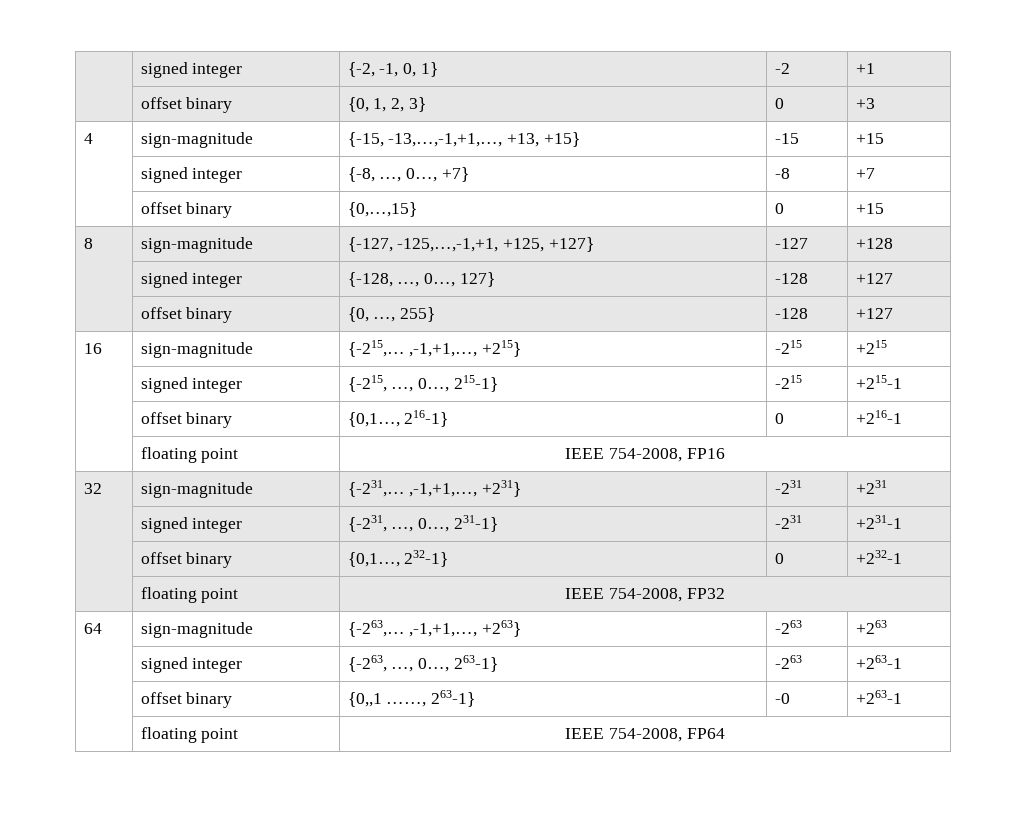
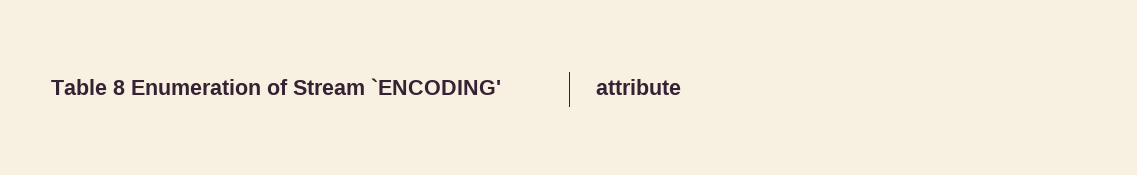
[140,62,243,78] [347,62,438,77] [774,63,790,74] [855,63,875,74] [140,97,233,113] [347,97,426,112] [774,98,784,109] [855,98,875,109] [83,133,93,144] [140,132,253,148] [347,132,580,147] [774,133,799,144] [855,133,884,144] [140,167,243,183] [347,167,469,182] [774,168,790,179] [855,168,875,179] [140,202,233,218] [347,202,417,217] [774,203,784,214] [855,203,884,214] [83,238,93,249] [140,237,253,253] [347,237,594,252] [774,238,808,249] [855,238,893,249] [140,272,243,288] [347,272,495,287] [774,273,808,284] [855,273,893,284] [140,307,233,323] [347,307,436,322] [774,308,808,319] [855,308,893,319] [83,343,102,354] [140,342,253,358] [347,340,522,357] [774,340,802,354] [855,340,887,354] [140,377,243,393] [347,375,498,392] [774,375,802,389] [855,375,902,389] [140,412,233,428] [347,410,449,427] [774,413,784,424] [855,410,902,424] [140,447,239,463] [565,448,725,462] [83,483,102,494] [140,482,253,498] [347,480,522,497] [774,480,802,494] [855,480,887,494] [140,517,243,533] [347,515,498,532] [774,515,802,529] [855,515,902,529] [140,552,233,568] [347,550,449,567] [774,553,784,564] [855,550,902,564] [140,587,239,603] [565,588,725,602] [83,623,102,634] [140,622,253,638] [347,620,522,637] [774,620,802,634] [855,620,887,634] [140,657,243,673] [347,655,498,672] [774,655,802,669] [855,655,902,669] [140,692,233,708] [347,690,476,707] [774,693,790,704] [855,690,902,704] [140,727,239,743] [565,728,725,742] | signed integer | {-2, -1, 0, 1} | -2 | +1 // | offset binary | {0, 1, 2, 3} | 0 | +3 // 4 | sign-magnitude | {-15, -13,…,-1,+1,…, +13, +15} | -15 | +15 // | signed integer | {-8, …, 0…, +7} | -8 | +7 // | offset binary | {0,…,15} | 0 | +15 // 8 | sign-magnitude | {-127, -125,…,-1,+1, +125, +127} | -127 | +128 // | signed integer | {-128, …, 0…, 127} | -128 | +127 // | offset binary | {0, …, 255} | -128 | +127 // 16 | sign-magnitude | {-215,… ,-1,+1,…, +215} | -215 | +215 // | signed integer | {-215, …, 0…, 215-1} | -215 | +215-1 // | offset binary | {0,1…, 216-1} | 0 | +216-1 // | floating point | IEEE 754-2008, FP16 // 32 | sign-magnitude | {-231,… ,-1,+1,…, +231} | -231 | +231 // | signed integer | {-231, …, 0…, 231-1} | -231 | +231-1 // | offset binary | {0,1…, 232-1} | 0 | +232-1 // | floating point | IEEE 754-2008, FP32 // 64 | sign-magnitude | {-263,… ,-1,+1,…, +263} | -263 | +263 // | signed integer | {-263, …, 0…, 263-1} | -263 | +263-1 // | offset binary | {0,,1 ……, 263-1} | -0 | +263-1 // | floating point | IEEE 754-2008, FP64 -> [51,78,681,95] Table 8 Enumeration of Stream `ENCODING' attribute

